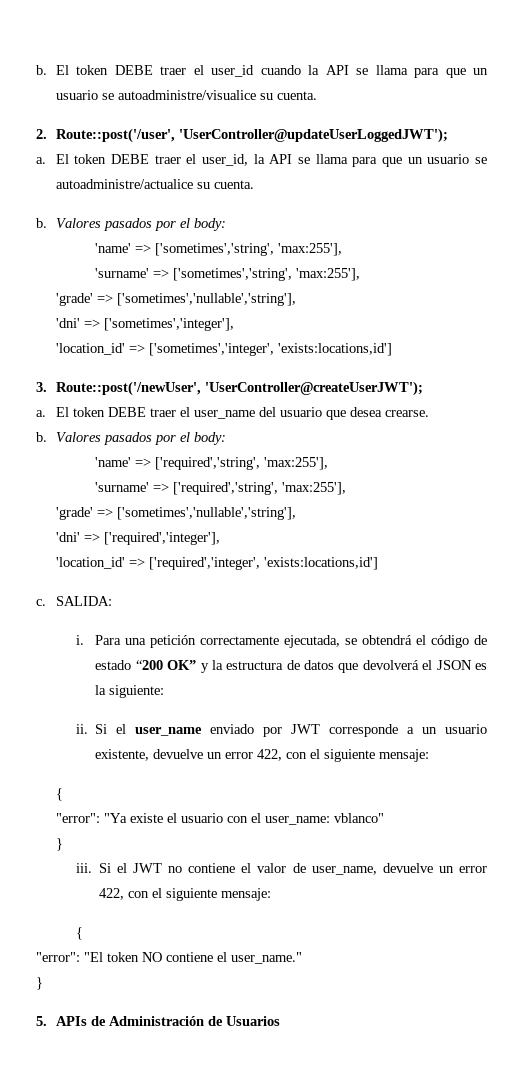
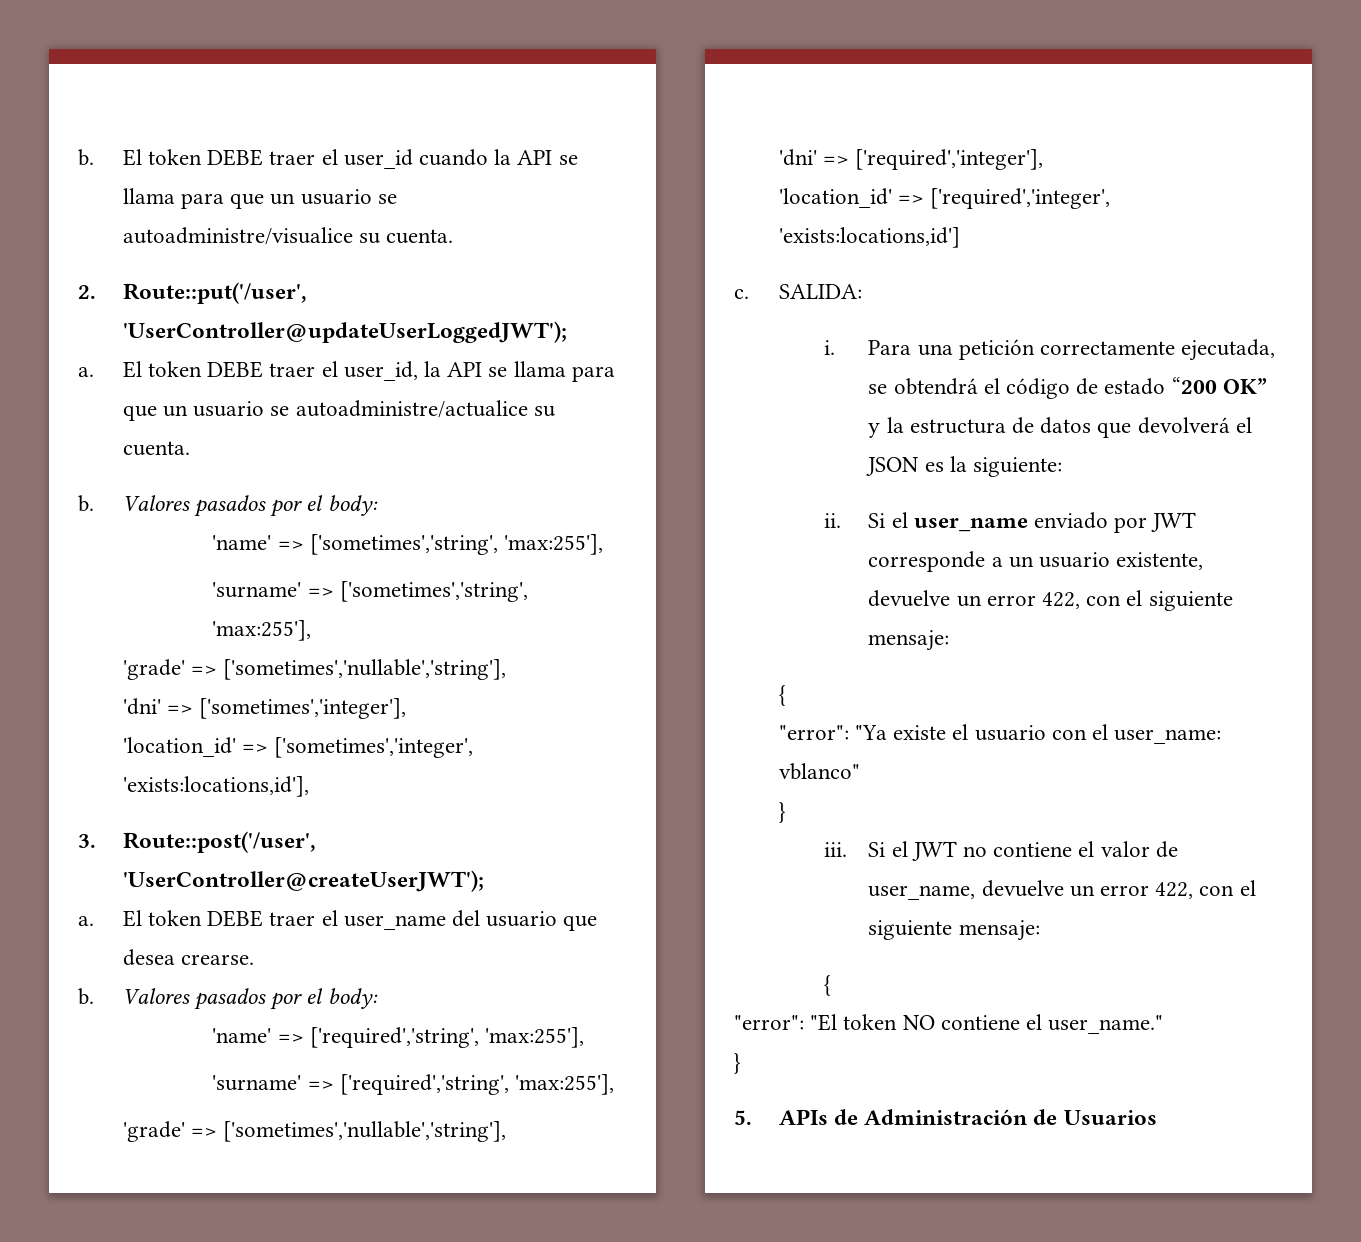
[55,128,175,143] Route::post('/user', -> [122,282,307,304] Route::put('/user',
[277,343,392,356] 'exists:locations,id'] -> [122,776,309,797] 'exists:locations,id'],
[55,381,201,396] Route::post('/newUser', -> [122,831,316,853] Route::post('/user',

